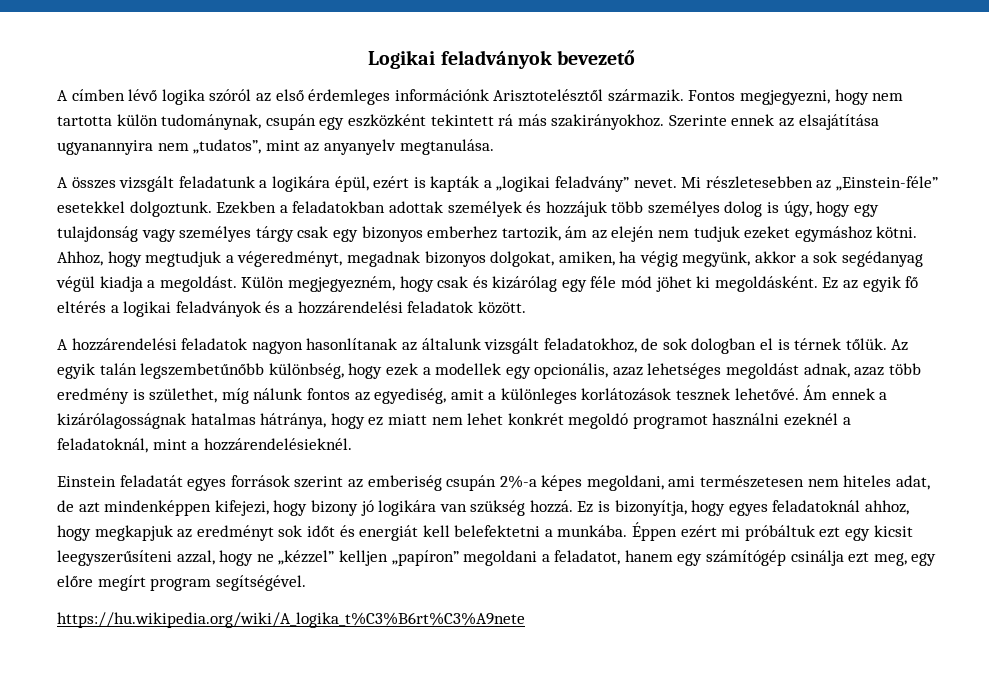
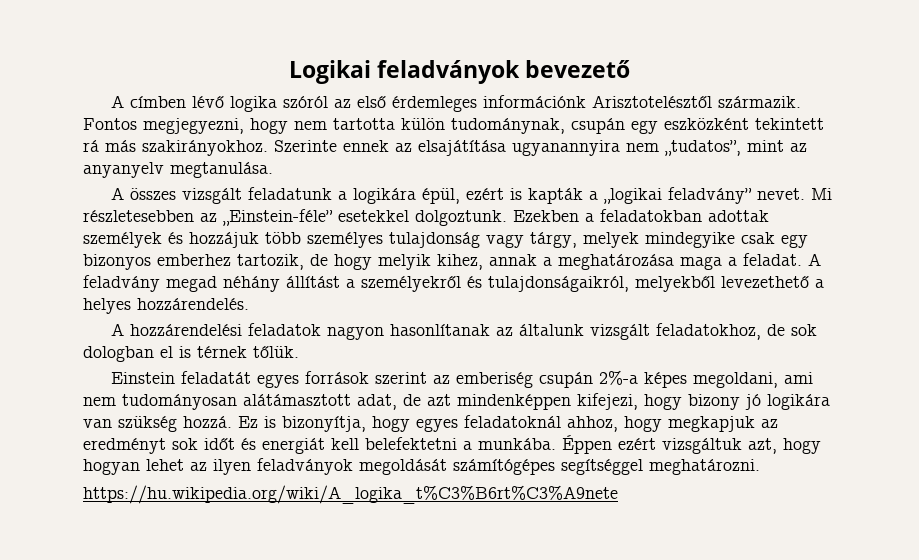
[724,201,879,217] [57,226,294,242] dolog is úgy, hogy egy tulajdonság vagy személyes tárgy -> [389,232,735,248] tulajdonság vagy tárgy, melyek mindegyike
[565,226,918,242] [57,251,923,267] [56,276,919,292] [57,301,526,317] ám az elején nem tudjuk ezeket egymáshoz kötni. Ahhoz, hogy megtudjuk a végeredményt, megadnak bizonyos dolgokat, amiken, ha végig megyünk, akkor a sok segédanyag végül kiadja a megoldást. Külön megjegyezném, hogy csak és kizárólag egy féle mód jöhet ki megoldásként. Ez az egyik fő eltérés a logikai feladványok és a hozzárendelési feladatok között. -> [310,253,821,270] [83,275,824,292] [83,298,249,314] de hogy melyik kihez, annak a meghatározása maga a feladat. A feladvány megad néhány állítást a személyekről és tulajdonságaikról, melyekből levezethető a helyes hozzárendelés.
[891,339,909,351] [57,363,921,379] [57,385,888,404] [57,413,851,429] [57,438,352,453] Az egyik talán legszembetűnőbb különbség, hogy ezek a modellek egy opcionális, azaz lehetséges megoldást adnak, azaz több eredmény is születhet, míg nálunk fontos az egyediség, amit a különleges korlátozások tesznek lehetővé. Ám ennek a kizárólagosságnak hatalmas hátránya, hogy ez miatt nem lehet konkrét megoldó programot használni ezeknél a feladatoknál, mint a hozzárendelésieknél. -> (299, 352) none
[700,475,892,488] természetesen nem hiteles -> [83,394,351,410] nem tudományosan alátámasztott
[721,525,913,541] [57,550,937,566] [57,575,306,591] mi próbáltuk ezt egy kicsit leegyszerűsíteni azzal, hogy ne „kézzel” kelljen „papíron” megoldani a feladatot, hanem egy számítógép csinálja ezt meg, egy előre megírt program segítségével. -> [662,438,821,454] [83,458,760,475] vizsgáltuk azt, hogy hogyan lehet az ilyen feladványok megoldását számítógépes segítséggel meghatározni.

